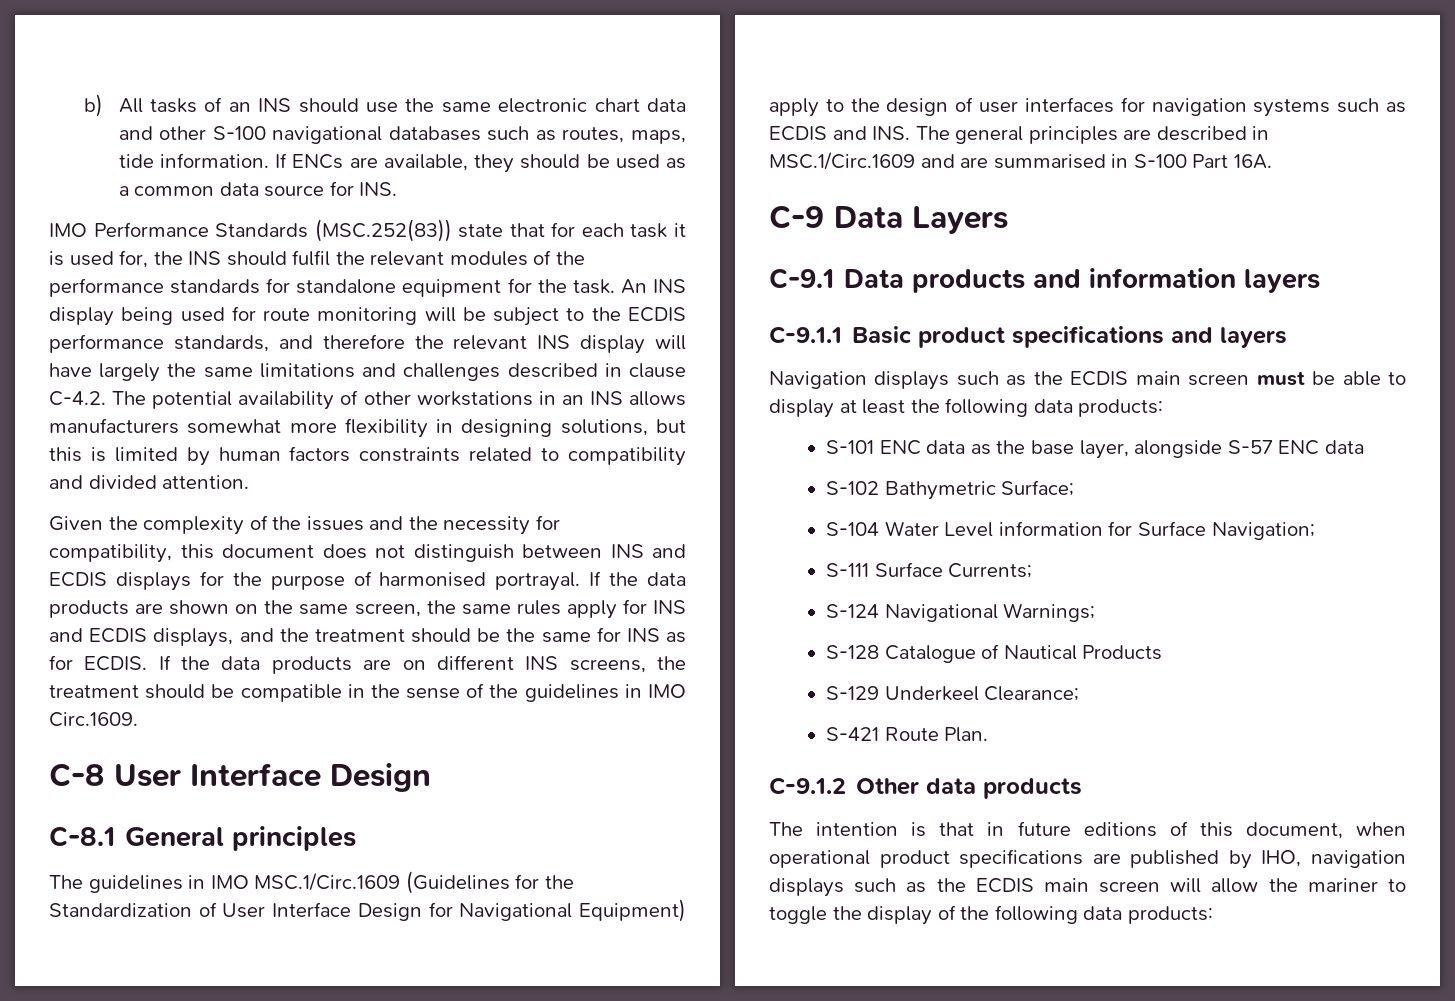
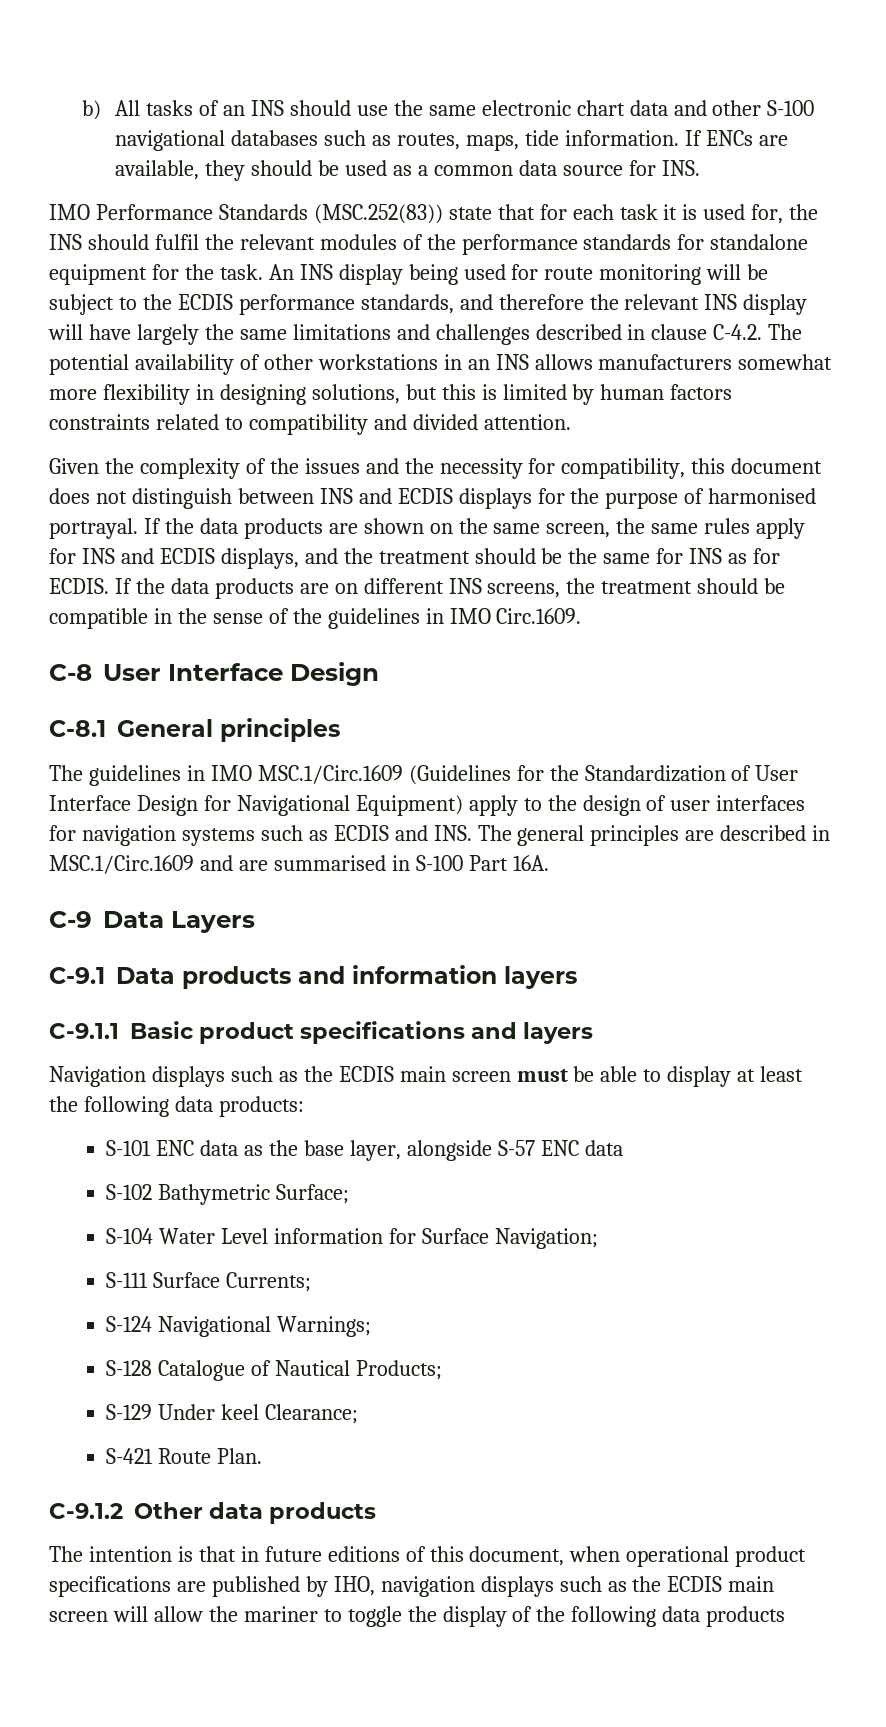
[1082,645,1163,660] Products -> [356,1360,443,1380] Products;
[884,686,979,701] Underkeel -> [158,1404,260,1420] Under keel
[1127,906,1213,924] products: -> [706,1606,786,1627] products

